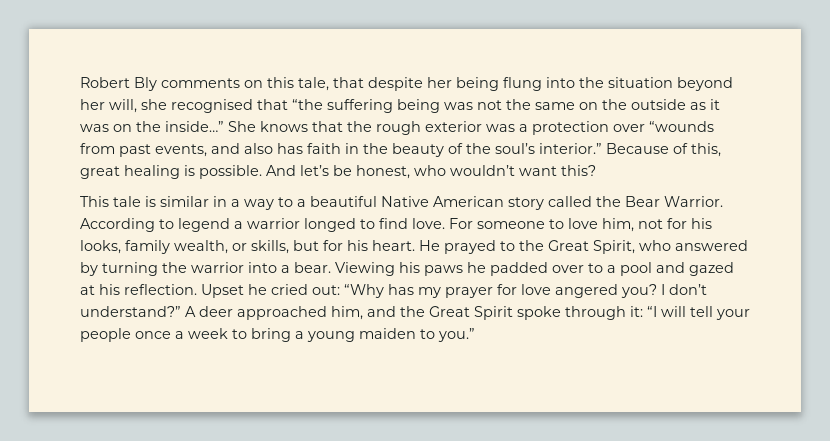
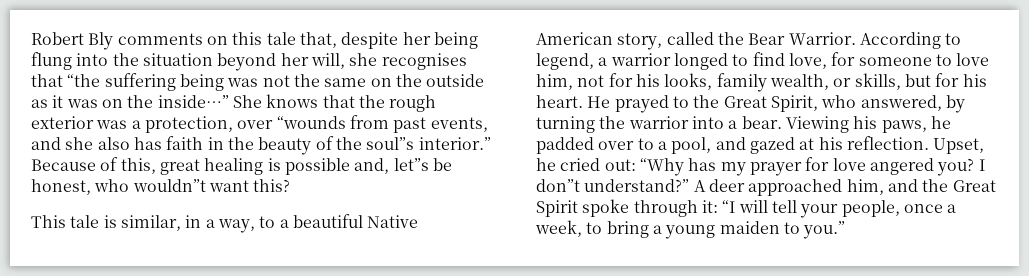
[298,77,364,91] tale, that -> [266,32,337,48] tale that,
[171,99,253,113] recognised -> [381,53,467,70] recognises
[532,121,609,135] protection -> [144,116,233,133] protection,
(240, 148) none -> [65,137,94,150] she
[495,143,535,154] soul’s -> [366,137,415,150] soul”s
[199,165,329,179] possible. And let’s -> [284,158,429,175] possible and, let”s
[450,165,515,176] wouldn’t -> [132,179,206,192] wouldn”t
[160,196,209,207] similar -> [120,215,181,231] similar,
[244,199,274,210] way -> [217,219,255,233] way,
[508,197,544,210] story -> [617,33,663,50] story,
[178,218,230,232] legend -> [536,53,594,70] legend,
[412,218,473,229] love. For -> [788,52,856,69] love, for
[675,240,748,251] answered -> [860,95,942,111] answered,
[424,265,463,276] paws -> [881,120,927,133] paws,
[620,262,652,276] pool -> [671,137,712,154] pool,
[201,284,244,298] Upset -> [933,138,985,154] Upset,
[669,284,707,295] don’t -> [536,179,580,192] don”t
[80,328,131,342] people -> [841,200,900,217] people,
[188,328,228,339] week -> [535,220,582,237] week,

